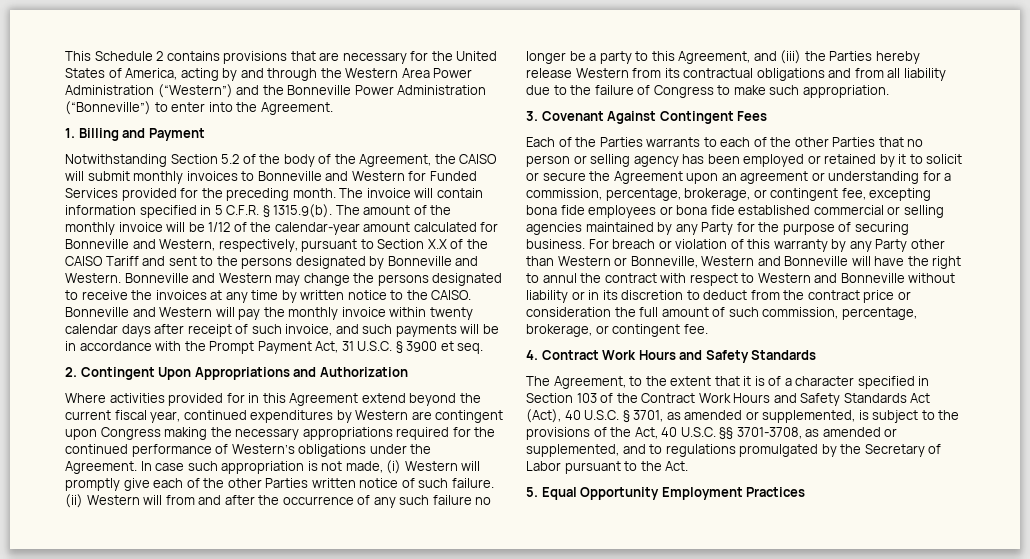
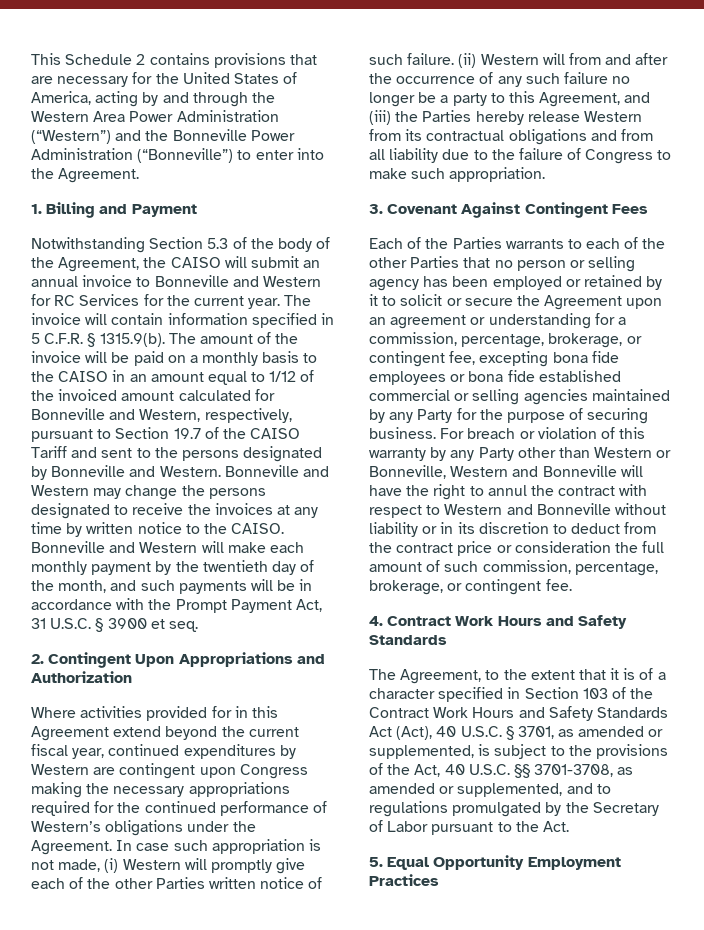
[221,154,240,164] 5.2 -> [207,238,229,249] 5.3
[133,171,238,184] monthly invoices -> [303,260,321,268] [31,275,133,287] an annual invoice
[429,171,477,181] [65,188,336,201] Funded Services provided for the preceding month. -> [54,294,281,309] RC Services for the current year.
[65,222,115,235] monthly -> (299, 338) none
(205, 227) none -> [133,351,318,366] [31,370,266,385] paid on a monthly basis to the CAISO in an amount equal to
[274,222,360,235] calendar-year -> [58,389,118,401] invoiced
[427,239,447,249] X.X -> [173,428,201,439] 19.7
[238,307,473,320] [65,324,333,337] pay the monthly invoice within twenty calendar days after receipt of such invoice, -> [227,542,304,553] [31,560,315,575] [31,580,107,593] make each monthly payment by the twentieth day of the month,

